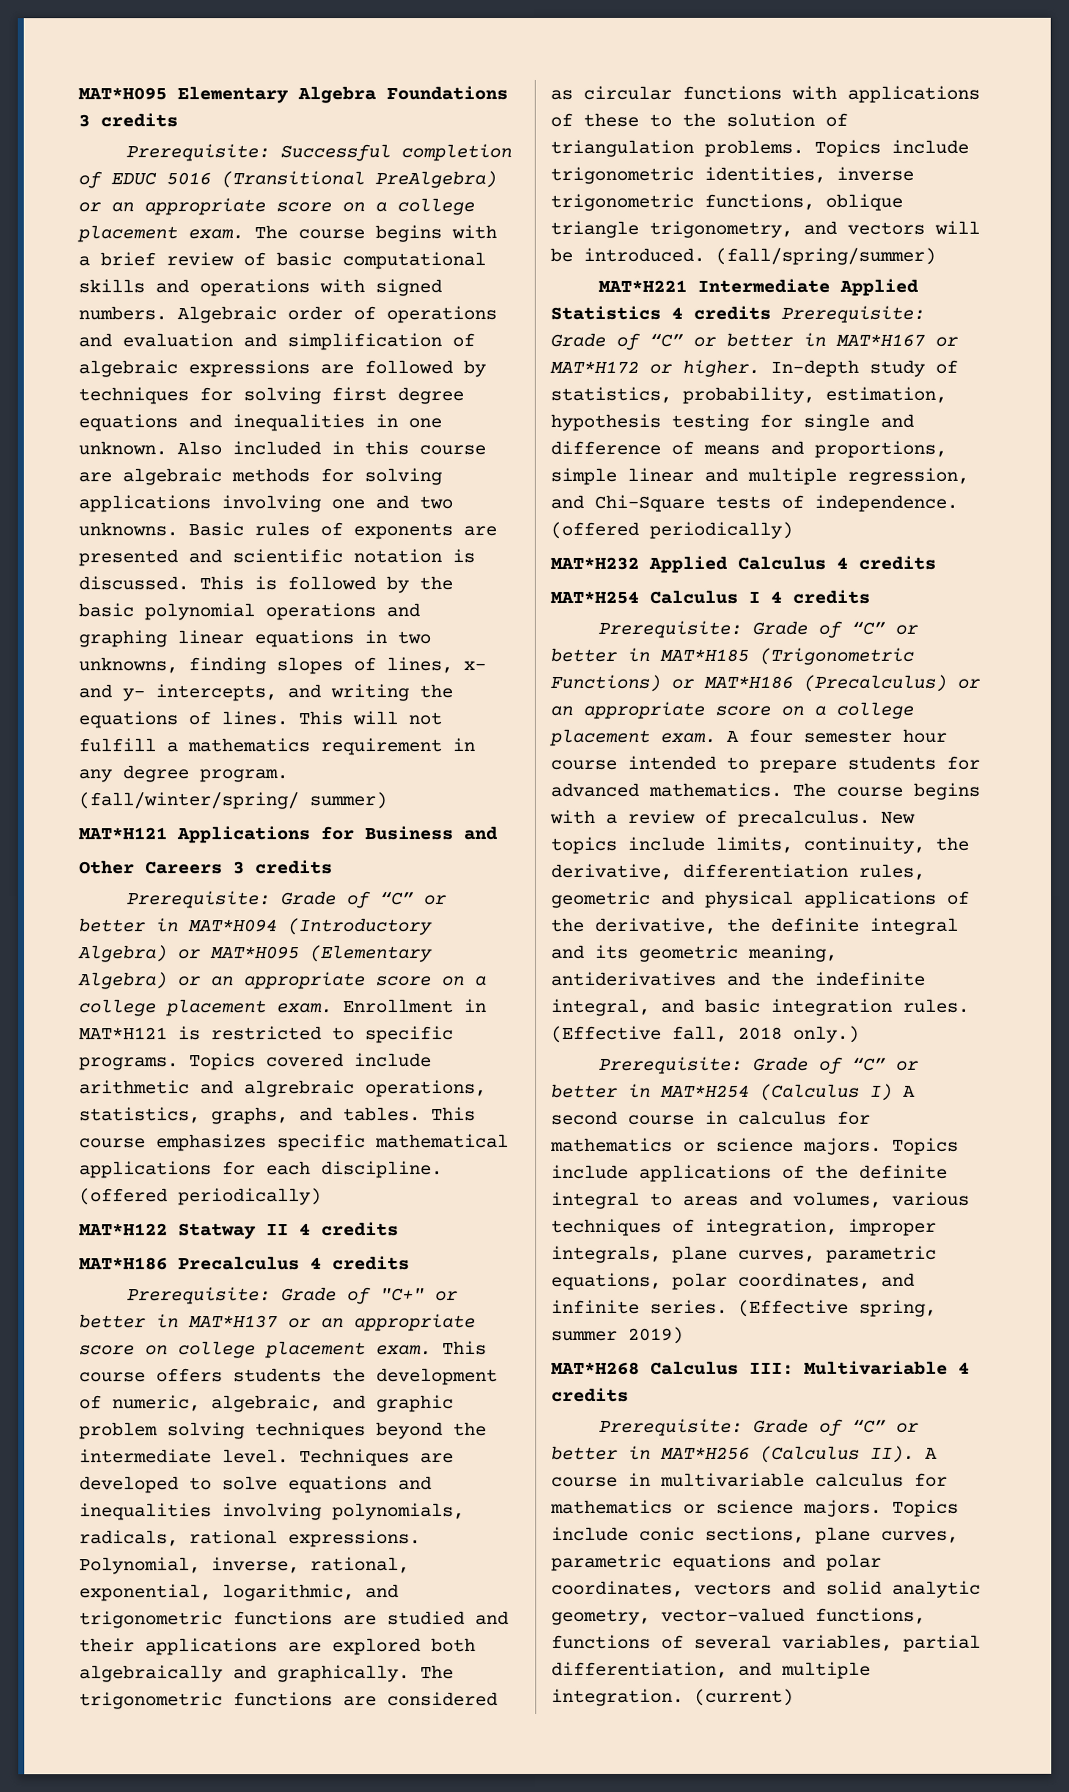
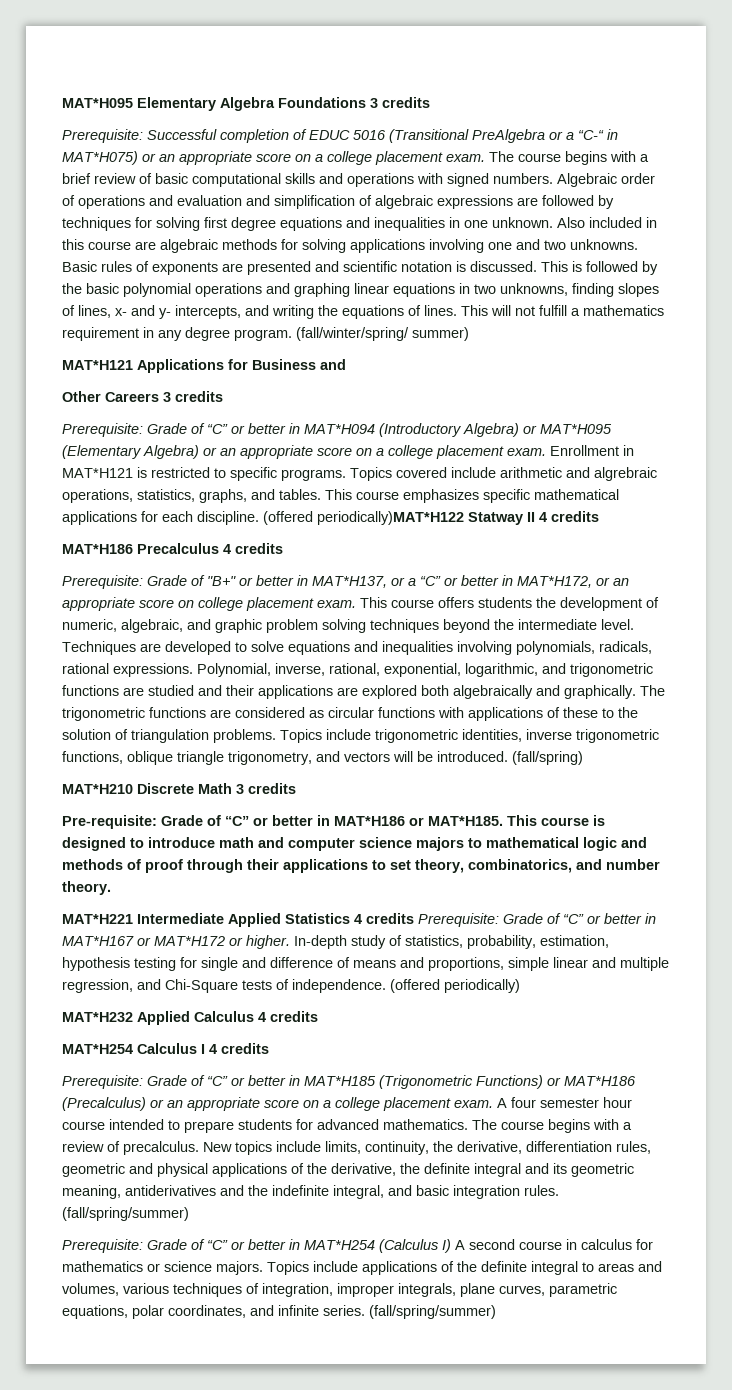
[375,171,497,189] PreAlgebra) -> [472,129,618,143] [62,151,138,165] PreAlgebra or a “C-“ in MAT*H075)
[178,1188,322,1206] [79,1223,168,1236] periodically) // MAT*H122 -> [317,511,464,525] periodically)MAT*H122
[379,1288,459,1302] [79,1314,278,1329] "C+" or better in MAT*H137 -> [207,575,592,588] "B+" or better in MAT*H137, or a “C” or better in MAT*H172,
[715,247,936,265] (fall/spring/summer) -> [512,751,583,765] [62,783,296,794] [62,815,605,829] [62,837,647,851] [62,859,660,873] [62,881,111,895] (fall/spring) // MAT*H210 Discrete Math 3 credits // Pre-requisite: Grade of “C” or better in MAT*H186 or MAT*H185. This course is designed to introduce math and computer science majors to mathematical logic and methods of proof through their applications to set theory, combinatorics, and number theory.
[551,1025,860,1043] (Effective fall, 2018 only.) -> [62,1207,189,1221] (fall/spring/summer)
[738,1299,937,1317] [551,1326,684,1344] [551,1360,970,1375] [551,1387,629,1402] [598,1418,920,1436] [551,1445,938,1463] [551,1472,948,1487] [550,1499,959,1517] [551,1526,959,1544] [551,1553,882,1571] [551,1580,981,1598] [551,1607,926,1625] [551,1634,981,1652] [551,1661,871,1679] [551,1688,794,1706] (Effective spring, summer 2019) // MAT*H268 Calculus III: Multivariable 4 credits // Prerequisite: Grade of “C” or better in MAT*H256 (Calculus II). A course in multivariable calculus for mathematics or science majors. Topics include conic sections, plane curves, parametric equations and polar coordinates, vectors and solid analytic geometry, vector-valued functions, functions of several variables, partial differentiation, and multiple integration. (current) -> [369,1305,496,1319] (fall/spring/summer)

